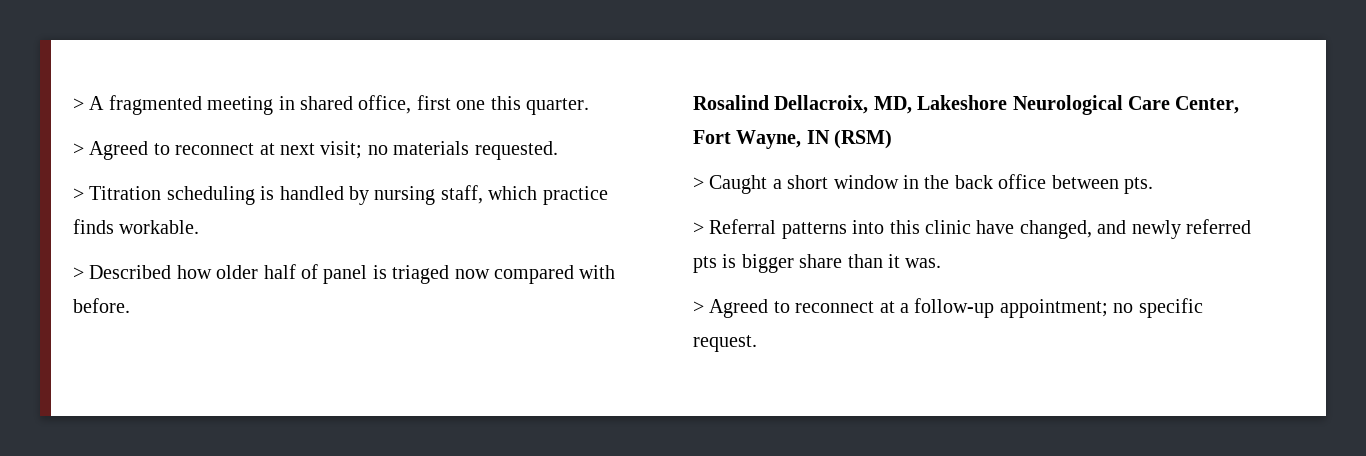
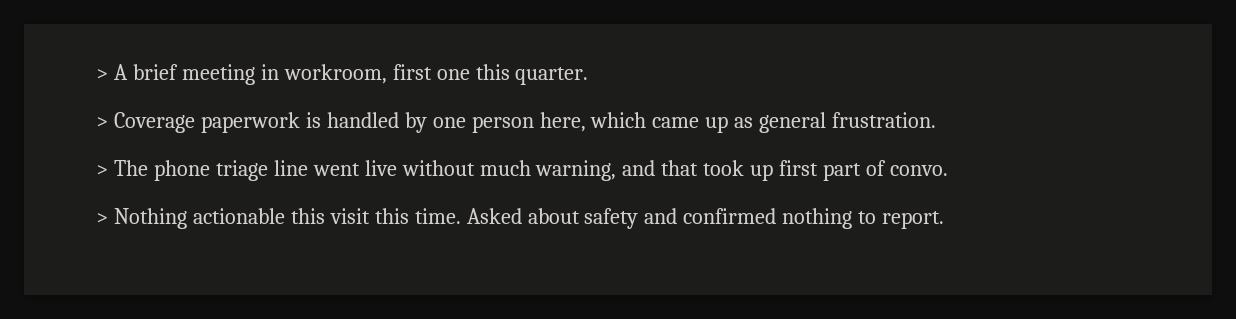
[108,95,202,115] fragmented -> [132,64,178,80] brief
[300,95,412,114] shared office, -> [283,64,387,84] workroom,
[89,141,558,160] [73,185,608,205] [73,219,200,234] [73,264,616,284] [73,298,130,313] [693,95,1240,115] [693,130,893,149] [693,174,1153,194] [693,219,1251,239] [693,254,942,273] [693,298,1203,318] [693,335,757,352] Agreed to reconnect at next visit; no materials requested. // > Titration scheduling is handled by nursing staff, which practice finds workable. // > Described how older half of panel is triaged now compared with before. // Rosalind Dellacroix, MD, Lakeshore Neurological Care Center, Fort Wayne, IN (RSM) // > Caught a short window in the back office between pts. // > Referral patterns into this clinic have changed, and newly referred pts is bigger share than it was. // > Agreed to reconnect at a follow-up appointment; no specific request. -> [113,112,937,133] [96,160,948,181] [96,208,945,229] Coverage paperwork is handled by one person here, which came up as general frustration. // > The phone triage line went live without much warning, and that took up first part of convo. // > Nothing actionable this visit this time. Asked about safety and confirmed nothing to report.

